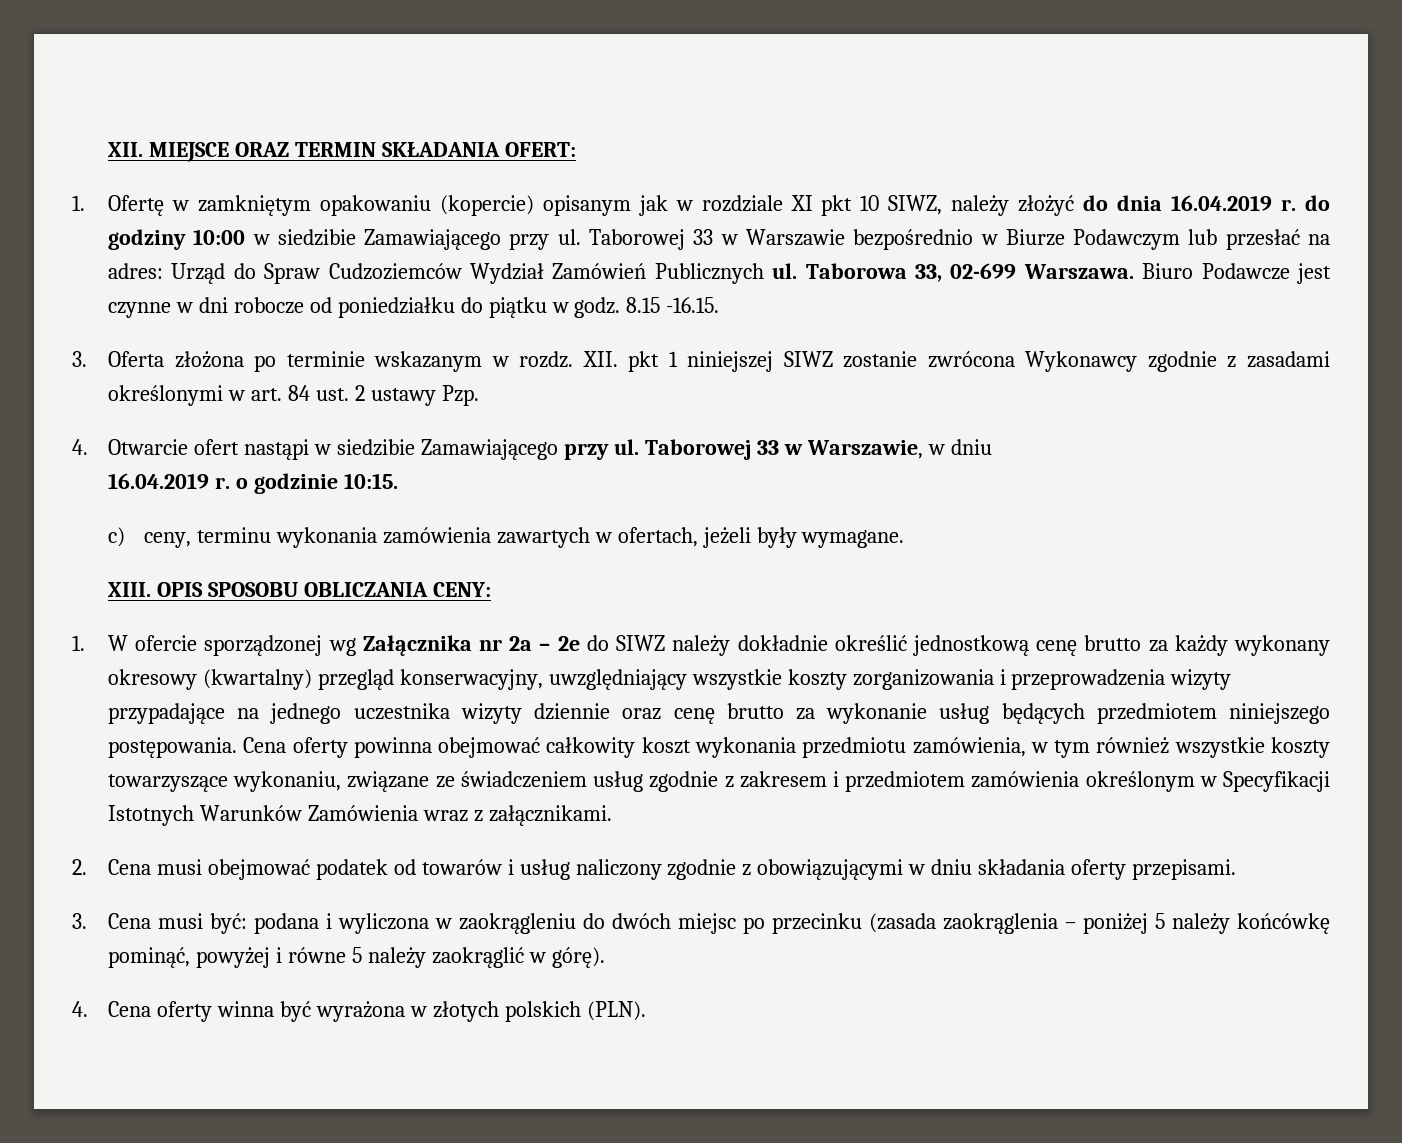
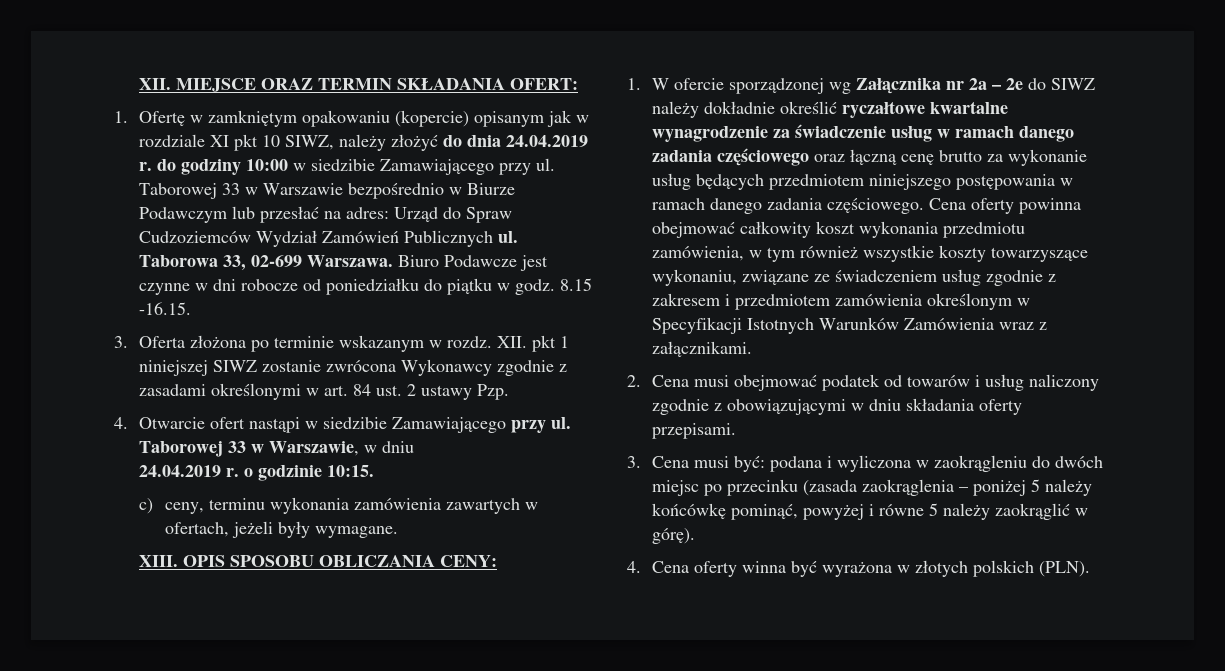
[1171,195,1273,211] 16.04.2019 -> [506,135,589,147] 24.04.2019
[108,473,210,489] 16.04.2019 -> [139,465,222,477] 24.04.2019
[912,635,1330,656] [108,669,1232,690] [108,703,662,724] jednostkową cenę brutto za każdy wykonany okresowy (kwartalny) przegląd konserwacyjny, uwzględniający wszystkie koszty zorganizowania i przeprowadzenia wizyty przypadające na jednego uczestnika wizyty dziennie oraz -> [842,101,1009,118] [652,124,1075,142] [652,148,898,166] ryczałtowe kwartalne wynagrodzenie za świadczenie usług w ramach danego zadania częściowego oraz łączną
[108,737,238,758] postępowania. -> [956,174,1074,190] [652,198,925,214] postępowania w ramach danego zadania częściowego.

